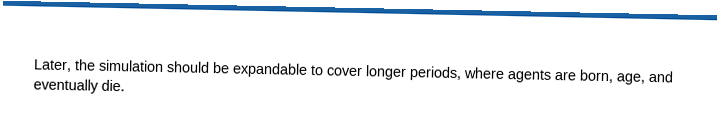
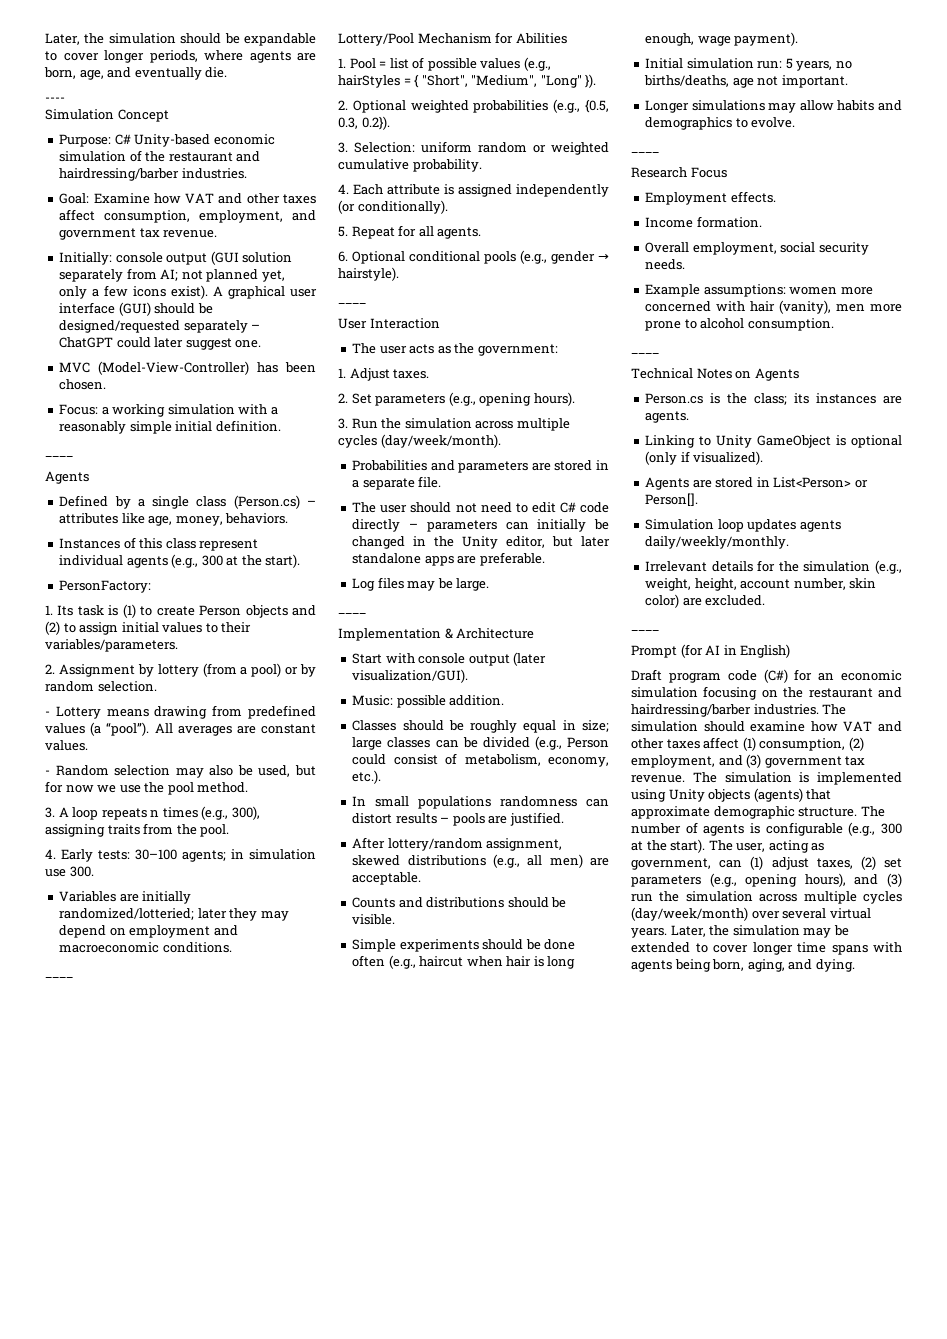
(125, 85) none -> [45,97,65,102] [45,109,169,122] [59,134,275,147] [59,150,261,162] [59,168,247,181] [59,193,316,204] [59,209,316,223] [59,228,218,240] [59,251,293,265] [59,268,285,282] [59,285,317,299] [59,302,213,316] [59,320,261,333] [59,337,262,350] [59,361,316,375] [59,379,107,390] [59,404,278,417] [59,420,281,434] [45,456,73,457] [45,471,89,484] [59,495,316,509] [59,513,289,526] [59,537,259,551] [59,554,301,568] [59,580,152,593] [45,604,317,618] [45,621,252,635] [45,639,178,652] [45,663,316,677] [45,681,157,692] [45,705,316,719] [45,722,316,736] [45,740,88,751] [45,765,317,778] [45,781,249,795] [45,806,260,820] [45,823,230,837] [45,849,316,862] [45,866,94,877] [59,891,192,904] [59,908,289,921] [59,925,238,938] [59,942,232,953] [45,977,73,978] [338,32,567,46] [338,57,551,71] [338,74,597,88] [338,99,609,113] [338,116,390,130] [338,141,609,155] [338,159,482,172] [338,184,609,197] [338,200,448,214] [338,225,482,239] [338,250,609,264] [338,267,399,281] [338,303,366,304] [338,318,440,329] [352,343,558,356] [338,368,430,381] [338,392,575,406] [338,418,570,431] [338,434,501,448] [352,460,609,473] [352,476,442,490] [352,502,609,513] [352,519,609,532] [352,536,610,549] [352,552,545,566] [352,577,490,591] [338,613,366,614] [338,628,535,641] [352,652,547,666] [352,669,469,683] [352,695,505,708] [352,720,609,733] [352,736,609,750] [352,753,609,767] [352,770,382,784] [352,796,609,809] [352,812,564,826] [352,837,563,851] [352,854,609,868] [352,872,422,885] [352,897,567,908] [352,914,396,925] [352,939,576,952] [352,955,576,969] [645,32,799,46] [645,58,852,71] [644,75,848,88] [645,100,902,113] [645,117,796,130] [631,152,659,153] [631,167,727,178] [645,191,776,205] [645,216,762,228] [645,242,869,255] [645,259,686,270] [645,284,873,297] [645,300,902,314] [645,318,834,331] [631,353,659,354] [631,368,799,381] [645,393,902,405] [645,411,690,423] [645,435,902,448] [645,451,764,465] [645,477,868,490] [645,493,699,506] [645,519,841,532] [645,536,790,549] [645,560,902,574] [645,578,877,591] [645,594,766,608] [631,630,659,631] [631,644,791,658] [631,669,902,683] [631,686,902,700] [631,704,847,717] [631,721,902,732] [631,737,864,751] [631,754,866,768] [631,772,902,785] [631,788,832,802] [631,806,885,819] [631,822,902,836] [631,839,825,853] [631,856,902,870] [631,873,902,887] [631,891,902,904] [631,907,871,921] [631,925,849,938] [631,942,902,955] [631,959,855,972] // ---- // Simulation Concept // Purpose: C# Unity-based economic simulation of the restaurant and hairdressing/barber industries. // Goal: Examine how VAT and other taxes affect consumption, employment, and government tax revenue. // Initially: console output (GUI solution separately from AI; not planned yet, only a few icons exist). A graphical user interface (GUI) should be designed/requested separately – ChatGPT could later suggest one. // MVC (Model-View-Controller) has been chosen. // Focus: a working simulation with a reasonably simple initial definition. // ____ // Agents // Defined by a single class (Person.cs) – attributes like age, money, behaviors. // Instances of this class represent individual agents (e.g., 300 at the start). // PersonFactory: // 1. Its task is (1) to create Person objects and (2) to assign initial values to their variables/parameters. // 2. Assignment by lottery (from a pool) or by random selection. // - Lottery means drawing from predefined values (a “pool”). All averages are constant values. // - Random selection may also be used, but for now we use the pool method. // 3. A loop repeats n times (e.g., 300), assigning traits from the pool. // 4. Early tests: 30–100 agents; in simulation use 300. // Variables are initially randomized/lotteried; later they may depend on employment and macroeconomic conditions. // ____ // Lottery/Pool Mechanism for Abilities // 1. Pool = list of possible values (e.g., hairStyles = { "Short", "Medium", "Long" }). // 2. Optional weighted probabilities (e.g., {0.5, 0.3, 0.2}). // 3. Selection: uniform random or weighted cumulative probability. // 4. Each attribute is assigned independently (or conditionally). // 5. Repeat for all agents. // 6. Optional conditional pools (e.g., gender → hairstyle). // ____ // User Interaction // The user acts as the government: // 1. Adjust taxes. // 2. Set parameters (e.g., opening hours). // 3. Run the simulation across multiple cycles (day/week/month). // Probabilities and parameters are stored in a separate file. // The user should not need to edit C# code directly – parameters can initially be changed in the Unity editor, but later standalone apps are preferable. // Log files may be large. // ____ // Implementation & Architecture // Start with console output (later visualization/GUI). // Music: possible addition. // Classes should be roughly equal in size; large classes can be divided (e.g., Person could consist of metabolism, economy, etc.). // In small populations randomness can distort results – pools are justified. // After lottery/random assignment, skewed distributions (e.g., all men) are acceptable. // Counts and distributions should be visible. // Simple experiments should be done often (e.g., haircut when hair is long enough, wage payment). // Initial simulation run: 5 years, no births/deaths, age not important. // Longer simulations may allow habits and demographics to evolve. // ____ // Research Focus // Employment effects. // Income formation. // Overall employment, social security needs. // Example assumptions: women more concerned with hair (vanity), men more prone to alcohol consumption. // ____ // Technical Notes on Agents // Person.cs is the class; its instances are agents. // Linking to Unity GameObject is optional (only if visualized). // Agents are stored in List<Person> or Person[]. // Simulation loop updates agents daily/weekly/monthly. // Irrelevant details for the simulation (e.g., weight, height, account number, skin color) are excluded. // ____ // Prompt (for AI in English) // Draft program code (C#) for an economic simulation focusing on the restaurant and hairdressing/barber industries. The simulation should examine how VAT and other taxes affect (1) consumption, (2) employment, and (3) government tax revenue. The simulation is implemented using Unity objects (agents) that approximate demographic structure. The number of agents is configurable (e.g., 300 at the start). The user, acting as government, can (1) adjust taxes, (2) set parameters (e.g., opening hours), and (3) run the simulation across multiple cycles (day/week/month) over several virtual years. Later, the simulation may be extended to cover longer time spans with agents being born, aging, and dying.

